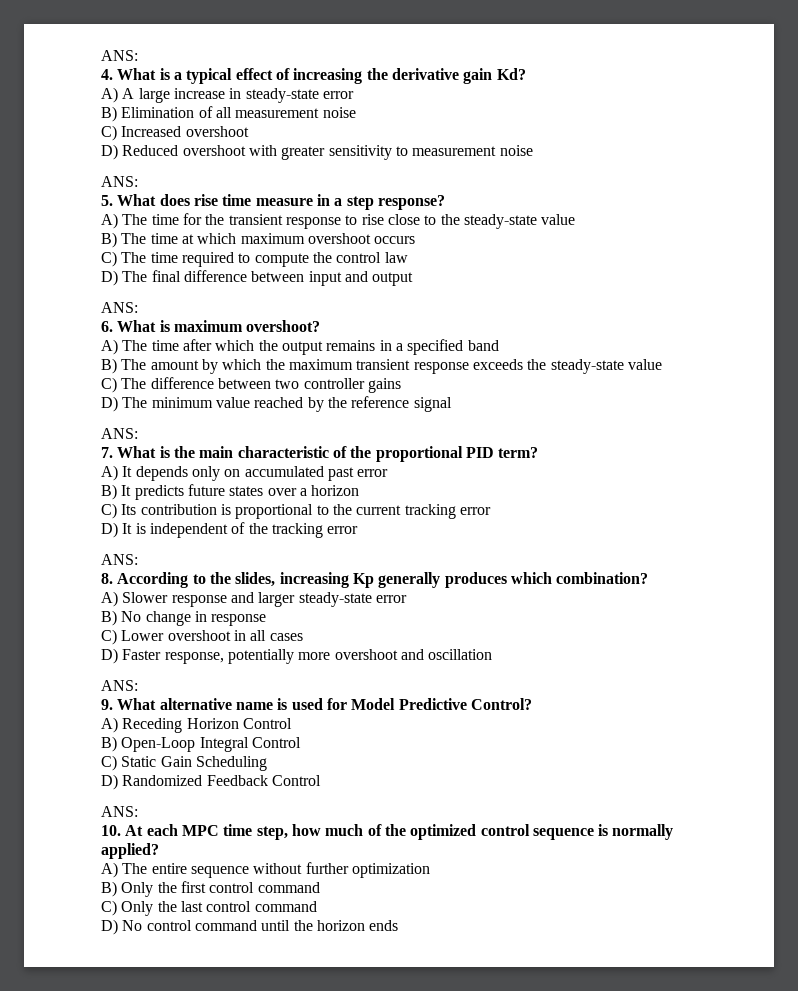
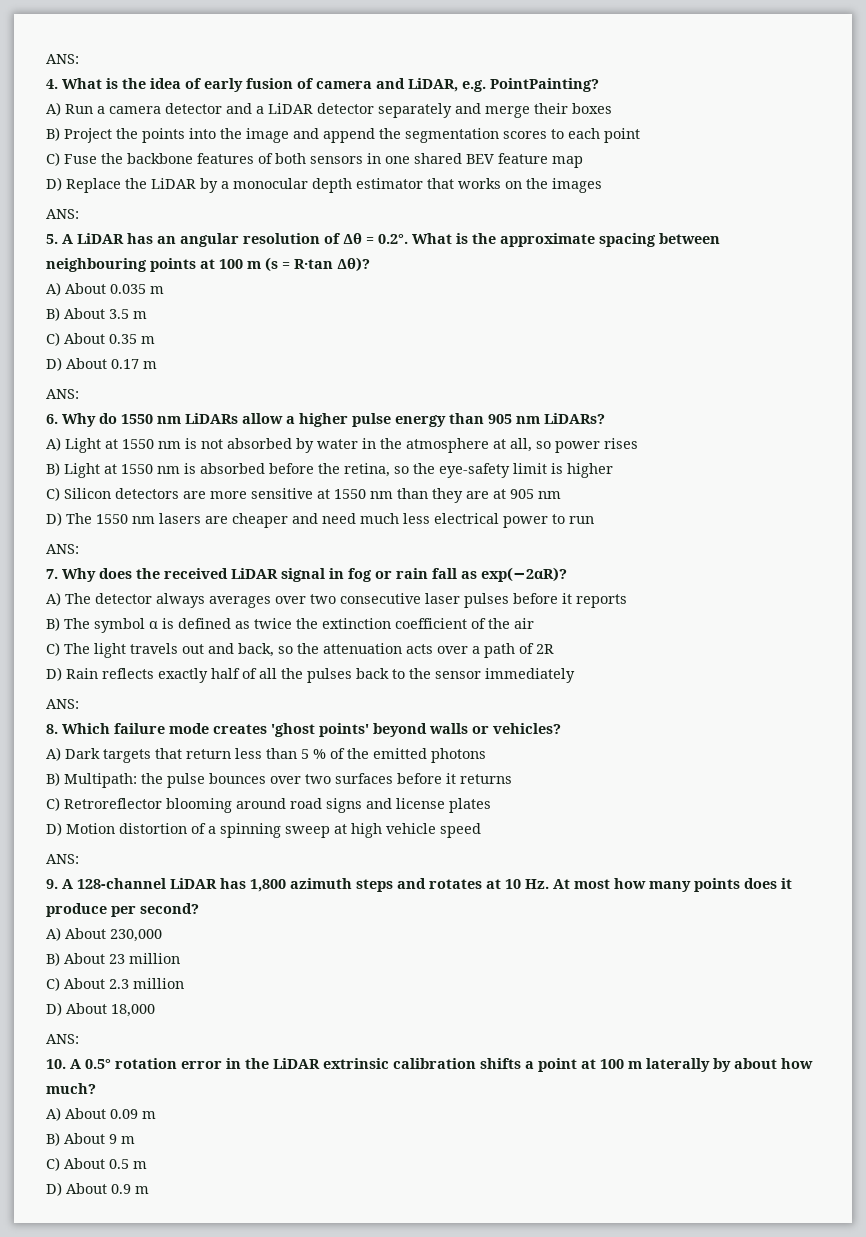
[173,68,526,84] [101,87,354,103] [101,106,356,122] [101,125,249,141] [101,144,533,160] [101,176,138,187] [101,194,445,210] [101,213,576,229] [101,232,416,248] [101,251,408,267] [101,270,414,286] [101,302,138,313] [101,320,321,332] [101,339,499,355] [101,358,662,374] [101,377,401,393] [101,396,452,412] [101,428,138,439] [101,446,539,462] [101,465,389,481] [101,484,360,500] [101,503,491,519] [101,522,359,538] [101,554,138,565] [101,572,649,588] [101,591,407,607] [101,610,267,626] [101,629,303,645] [101,648,493,664] [101,680,138,691] [101,698,532,710] [101,717,292,733] [101,736,301,752] [101,755,267,771] [101,774,321,790] [101,806,138,817] [101,824,674,840] [101,843,159,859] [101,862,430,878] [101,881,320,897] [101,900,317,916] [101,919,399,935] a typical effect of increasing the derivative gain Kd? // A) A large increase in steady-state error // B) Elimination of all measurement noise // C) Increased overshoot // D) Reduced overshoot with greater sensitivity to measurement noise // ANS: // 5. What does rise time measure in a step response? // A) The time for the transient response to rise close to the steady-state value // B) The time at which maximum overshoot occurs // C) The time required to compute the control law // D) The final difference between input and output // ANS: // 6. What is maximum overshoot? // A) The time after which the output remains in a specified band // B) The amount by which the maximum transient response exceeds the steady-state value // C) The difference between two controller gains // D) The minimum value reached by the reference signal // ANS: // 7. What is the main characteristic of the proportional PID term? // A) It depends only on accumulated past error // B) It predicts future states over a horizon // C) Its contribution is proportional to the current tracking error // D) It is independent of the tracking error // ANS: // 8. According to the slides, increasing Kp generally produces which combination? // A) Slower response and larger steady-state error // B) No change in response // C) Lower overshoot in all cases // D) Faster response, potentially more overshoot and oscillation // ANS: // 9. What alternative name is used for Model Predictive Control? // A) Receding Horizon Control // B) Open-Loop Integral Control // C) Static Gain Scheduling // D) Randomized Feedback Control // ANS: // 10. At each MPC time step, how much of the optimized control sequence is normally applied? // A) The entire sequence without further optimization // B) Only the first control command // C) Only the last control command // D) No control command until the horizon ends -> [122,78,599,92] [46,102,612,118] [46,127,640,143] [46,152,583,168] [46,177,602,193] [46,209,79,219] [46,233,720,247] [46,257,370,272] [46,282,164,296] [46,307,147,321] [46,332,155,346] [46,357,157,371] [46,389,79,399] [46,413,605,427] [46,437,638,453] [46,462,613,478] [46,487,561,503] [46,512,594,528] [46,544,79,554] [46,567,567,582] [46,592,627,608] [46,617,534,633] [46,642,554,658] [46,667,575,683] [46,699,79,709] [46,723,561,737] [46,747,486,763] [46,772,512,788] [46,797,491,813] [46,822,481,838] [46,854,79,864] [46,878,792,892] [46,903,199,917] [46,927,162,942] [46,952,180,966] [46,977,184,991] [46,1002,155,1017] [46,1034,79,1044] [46,1058,813,1072] [46,1083,96,1094] [46,1107,156,1121] [46,1132,135,1146] [46,1157,147,1171] [46,1182,149,1196] the idea of early fusion of camera and LiDAR, e.g. PointPainting? // A) Run a camera detector and a LiDAR detector separately and merge their boxes // B) Project the points into the image and append the segmentation scores to each point // C) Fuse the backbone features of both sensors in one shared BEV feature map // D) Replace the LiDAR by a monocular depth estimator that works on the images // ANS: // 5. A LiDAR has an angular resolution of Δθ = 0.2°. What is the approximate spacing between neighbouring points at 100 m (s = R·tan Δθ)? // A) About 0.035 m // B) About 3.5 m // C) About 0.35 m // D) About 0.17 m // ANS: // 6. Why do 1550 nm LiDARs allow a higher pulse energy than 905 nm LiDARs? // A) Light at 1550 nm is not absorbed by water in the atmosphere at all, so power rises // B) Light at 1550 nm is absorbed before the retina, so the eye-safety limit is higher // C) Silicon detectors are more sensitive at 1550 nm than they are at 905 nm // D) The 1550 nm lasers are cheaper and need much less electrical power to run // ANS: // 7. Why does the received LiDAR signal in fog or rain fall as exp(−2αR)? // A) The detector always averages over two consecutive laser pulses before it reports // B) The symbol α is defined as twice the extinction coefficient of the air // C) The light travels out and back, so the attenuation acts over a path of 2R // D) Rain reflects exactly half of all the pulses back to the sensor immediately // ANS: // 8. Which failure mode creates 'ghost points' beyond walls or vehicles? // A) Dark targets that return less than 5 % of the emitted photons // B) Multipath: the pulse bounces over two surfaces before it returns // C) Retroreflector blooming around road signs and license plates // D) Motion distortion of a spinning sweep at high vehicle speed // ANS: // 9. A 128-channel LiDAR has 1,800 azimuth steps and rotates at 10 Hz. At most how many points does it produce per second? // A) About 230,000 // B) About 23 million // C) About 2.3 million // D) About 18,000 // ANS: // 10. A 0.5° rotation error in the LiDAR extrinsic calibration shifts a point at 100 m laterally by about how much? // A) About 0.09 m // B) About 9 m // C) About 0.5 m // D) About 0.9 m

